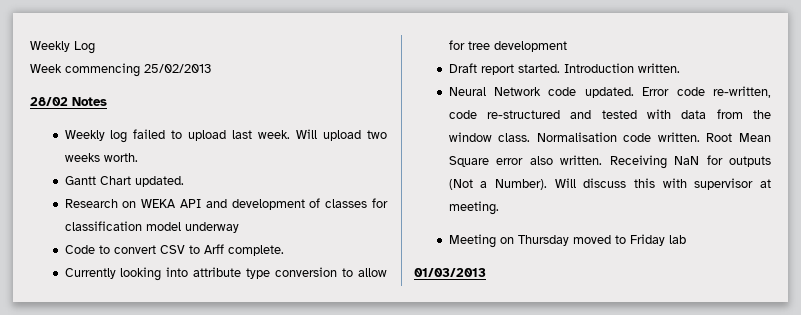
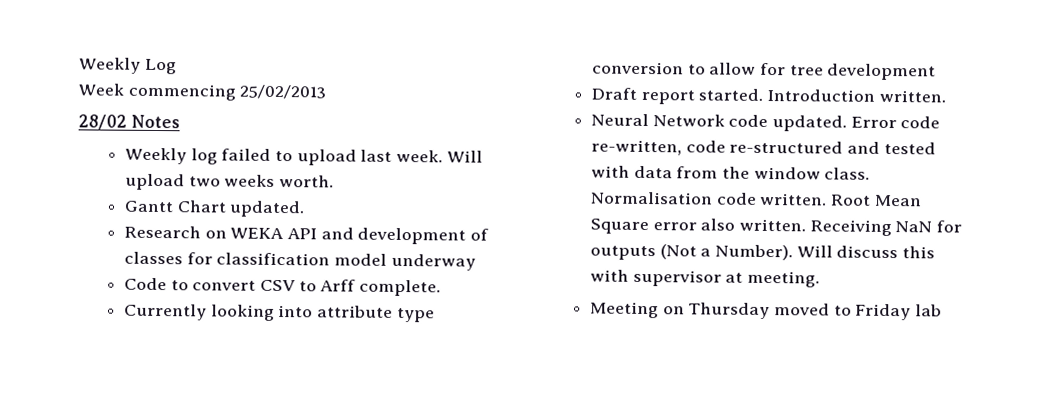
[414,268,486,277] // 01/03/2013 -> (943, 310) none

